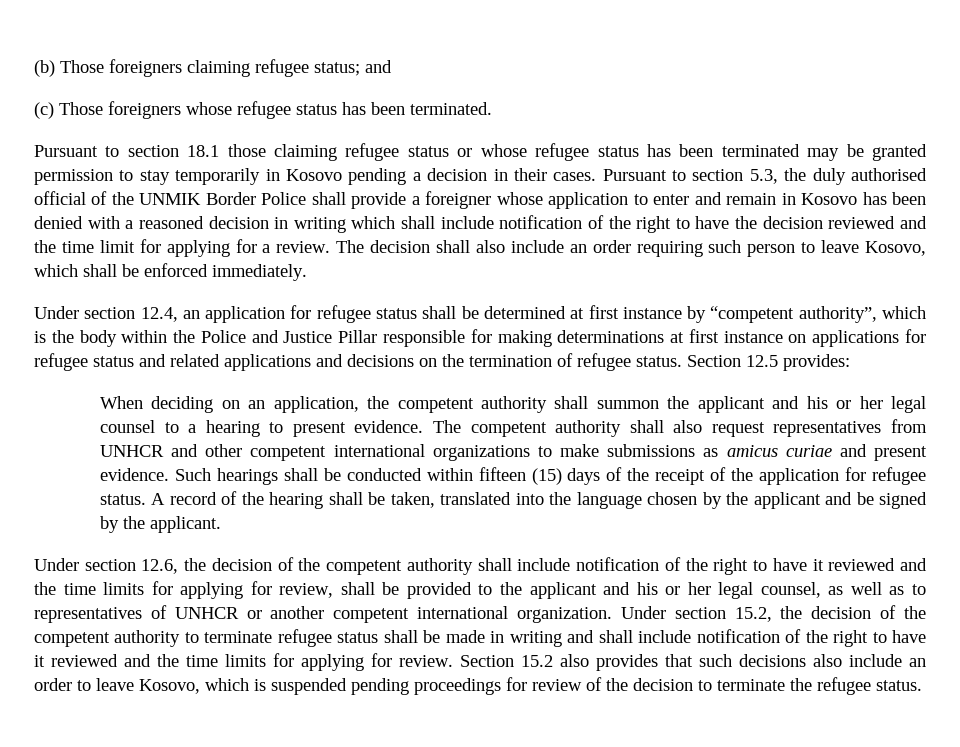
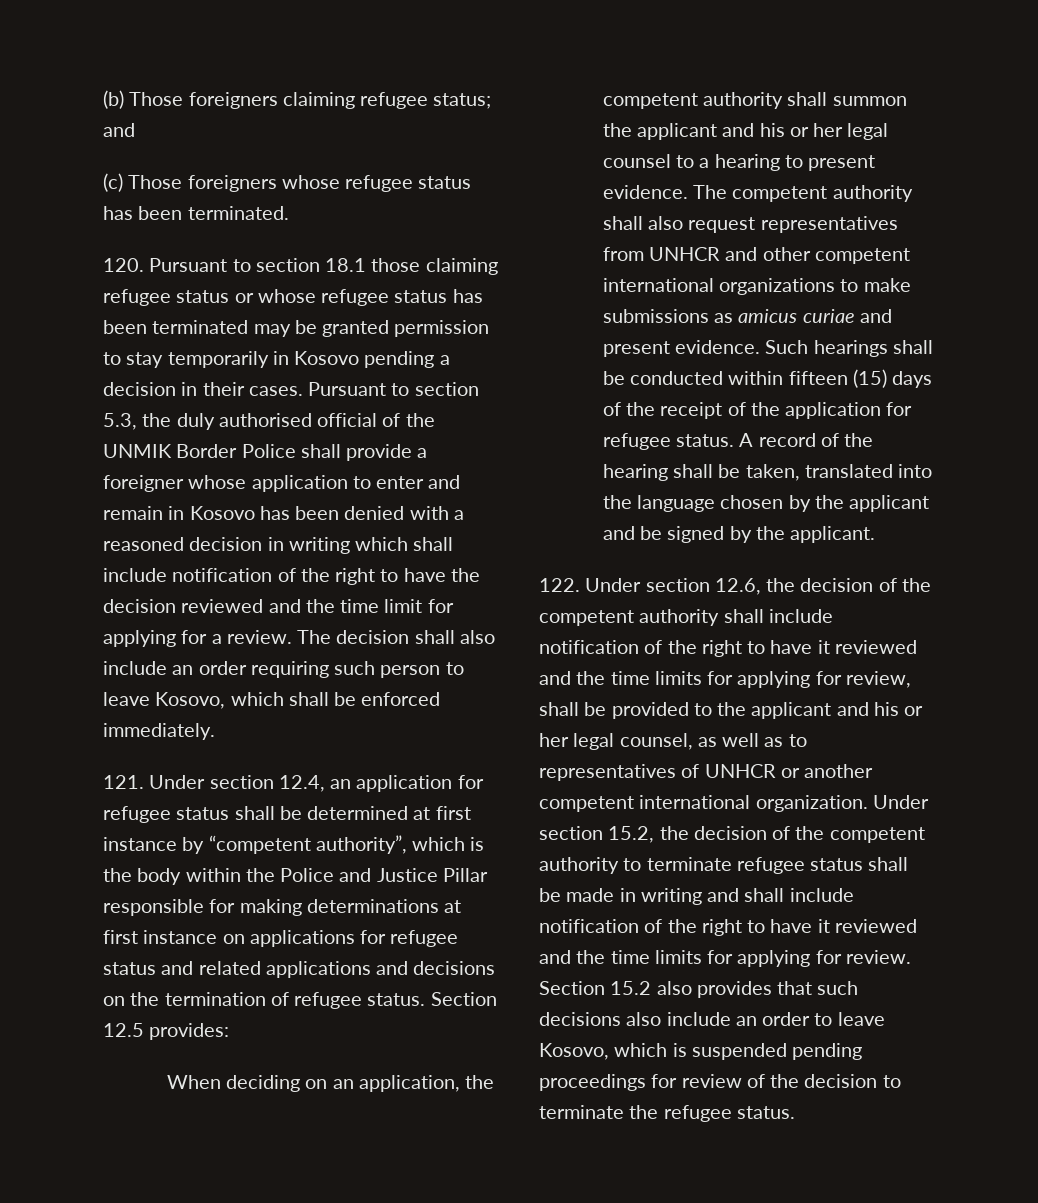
(492, 108) none -> [103,258,144,272] 120.
(307, 272) none -> [103,775,144,789] 121.
(221, 524) none -> [539,578,580,592] 122.

